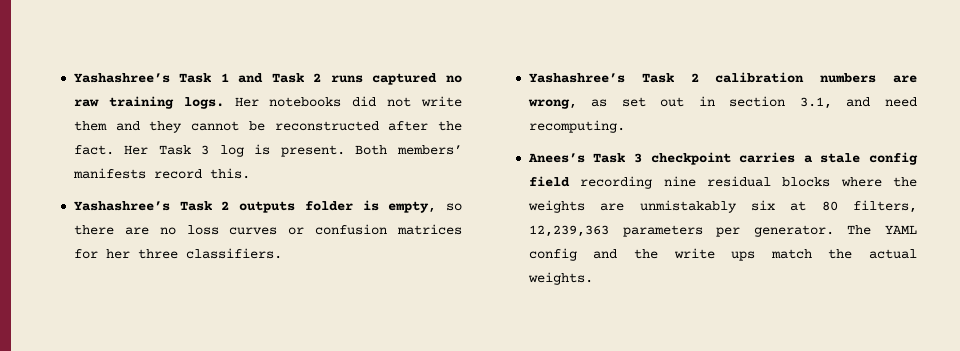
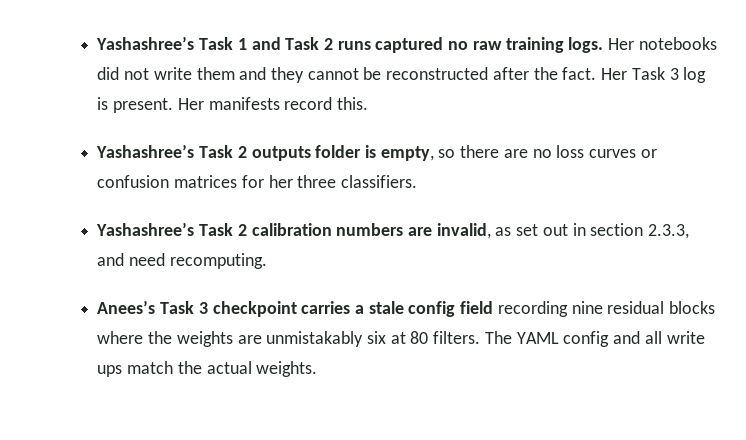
[355,145,463,155] Both members’ -> [177,98,204,110] Her
[527,99,577,109] wrong, -> [436,223,491,239] invalid,
[799,97,832,109] 3.1, -> [648,224,690,239] 2.3.3,
[853,200,917,213] [528,225,834,237] filters, 12,239,363 parameters per generator. -> [433,331,481,344] filters.
[634,249,659,259] the -> [644,331,662,344] all

